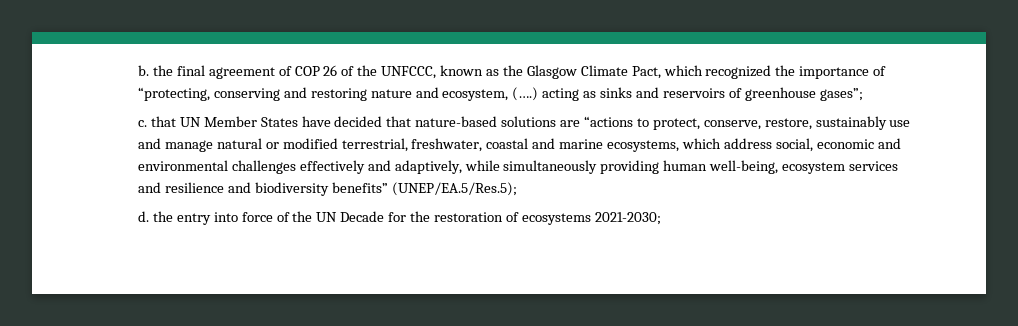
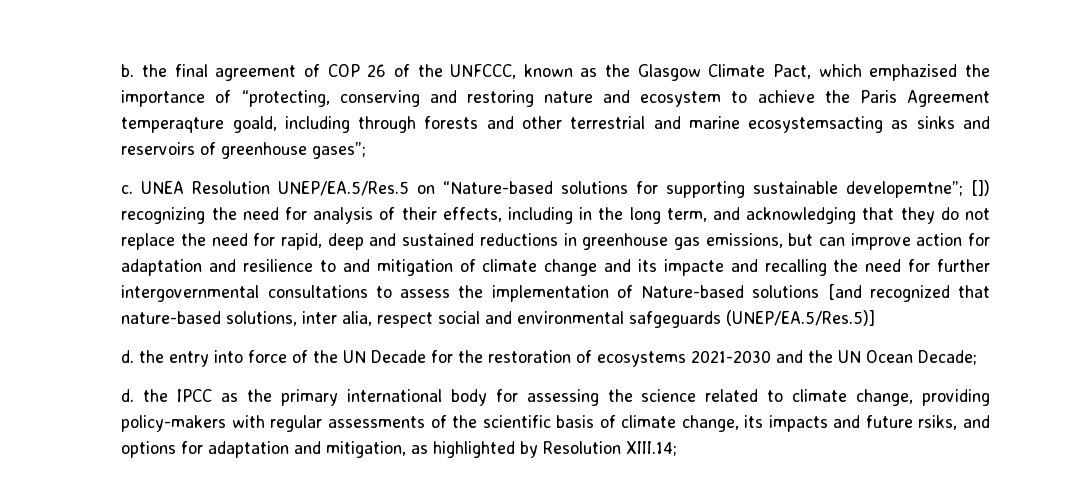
[705,65,772,79] recognized -> [869,64,958,81] emphazised
[442,87,580,101] ecosystem, (….) acting -> [640,90,990,107] [121,116,884,133] ecosystem to achieve the Paris Agreement temperaqture goald, including through forests and other terrestrial and marine ecosystemsacting
[150,116,911,130] [137,138,901,152] [137,160,899,174] [137,182,517,196] that UN Member States have decided that nature-based solutions are “actions to protect, conserve, restore, sustainably use and manage natural or modified terrestrial, freshwater, coastal and marine ecosystems, which address social, economic and environmental challenges effectively and adaptively, while simultaneously providing human well-being, ecosystem services and resilience and biodiversity benefits” (UNEP/EA.5/Res.5); -> [141,180,990,198] [121,207,990,224] [121,233,991,250] [121,259,990,276] [121,284,990,302] [121,310,876,328] UNEA Resolution UNEP/EA.5/Res.5 on “Nature-based solutions for supporting sustainable developemtne”; []) recognizing the need for analysis of their effects, including in the long term, and acknowledging that they do not replace the need for rapid, deep and sustained reductions in greenhouse gas emissions, but can improve action for adaptation and resilience to and mitigation of climate change and its impacte and recalling the need for further intergovernmental consultations to assess the implementation of Nature-based solutions [and recognized that nature-based solutions, inter alia, respect social and environmental safgeguards (UNEP/EA.5/Res.5)]
[594,212,661,225] 2021-2030; -> [691,350,978,365] [121,389,990,406] [121,415,990,432] [121,441,678,458] 2021-2030 and the UN Ocean Decade; // d. the IPCC as the primary international body for assessing the science related to climate change, providing policy-makers with regular assessments of the scientific basis of climate change, its impacts and future rsiks, and options for adaptation and mitigation, as highlighted by Resolution XIII.14;

